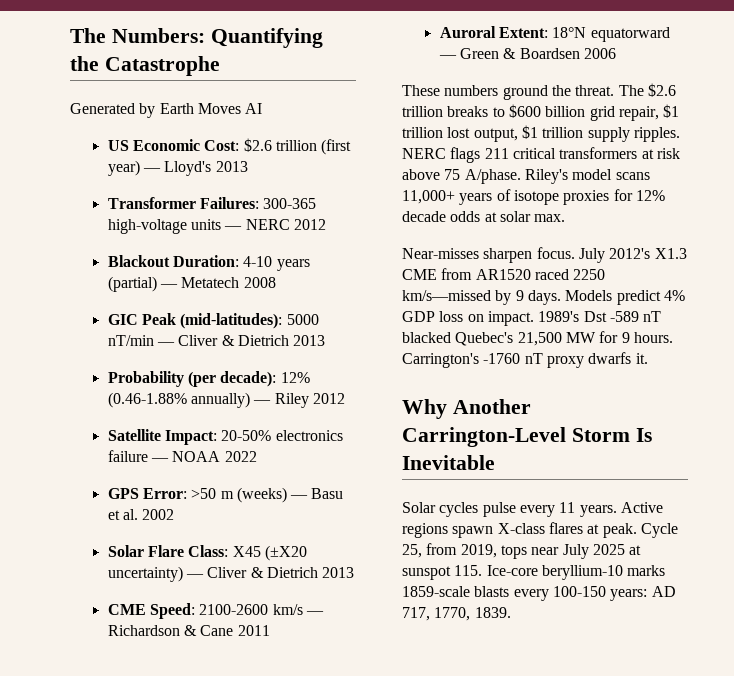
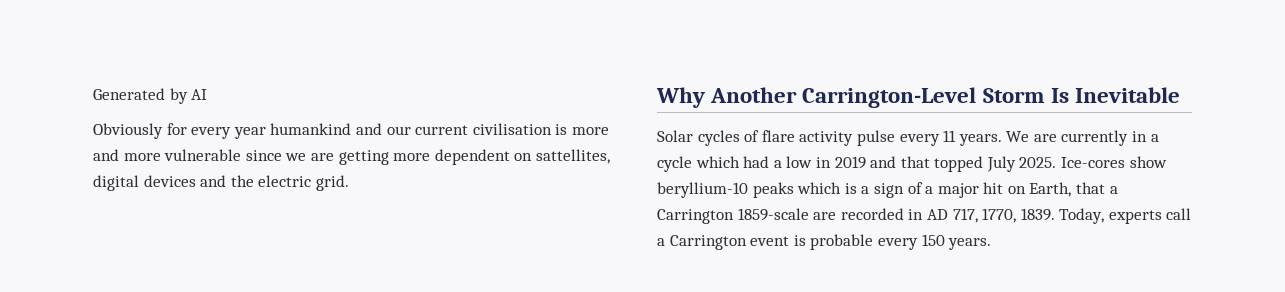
[70,28,323,48] [70,56,220,76] [70,103,263,118] [107,138,352,155] [107,160,248,176] [107,197,317,209] [107,219,326,234] [107,255,310,271] [107,276,276,292] [107,313,319,329] [107,335,326,346] [107,371,310,387] [107,392,345,408] [107,429,343,445] [107,450,257,462] [107,487,344,503] [107,509,175,520] [107,545,307,561] [107,566,355,582] [107,603,324,619] [107,625,270,636] [439,26,670,42] [438,48,616,59] [402,83,676,100] [402,104,680,121] [402,125,680,142] [402,147,680,163] [402,169,650,184] [402,189,665,205] [402,211,566,222] [402,247,687,263] [402,268,606,280] [402,290,685,305] [402,311,662,326] [402,331,673,346] [402,352,648,368] The Numbers: Quantifying the Catastrophe // Generated by Earth Moves AI // US Economic Cost: $2.6 trillion (first year) — Lloyd's 2013 // Transformer Failures: 300-365 high-voltage units — NERC 2012 // Blackout Duration: 4-10 years (partial) — Metatech 2008 // GIC Peak (mid-latitudes): 5000 nT/min — Cliver & Dietrich 2013 // Probability (per decade): 12% (0.46-1.88% annually) — Riley 2012 // Satellite Impact: 20-50% electronics failure — NOAA 2022 // GPS Error: >50 m (weeks) — Basu et al. 2002 // Solar Flare Class: X45 (±X20 uncertainty) — Cliver & Dietrich 2013 // CME Speed: 2100-2600 km/s — Richardson & Cane 2011 // Auroral Extent: 18°N equatorward — Green & Boardsen 2006 // These numbers ground the threat. The $2.6 trillion breaks to $600 billion grid repair, $1 trillion lost output, $1 trillion supply ripples. NERC flags 211 critical transformers at risk above 75 A/phase. Riley's model scans 11,000+ years of isotope proxies for 12% decade odds at solar max. // Near-misses sharpen focus. July 2012's X1.3 CME from AR1520 raced 2250 km/s—missed by 9 days. Models predict 4% GDP loss on impact. 1989's Dst -589 nT blacked Quebec's 21,500 MW for 9 hours. Carrington's -1760 nT proxy dwarfs it. -> [93,88,208,104] [93,123,609,139] [93,149,610,165] [93,175,349,191] Generated by AI // Obviously for every year humankind and our current civilisation is more and more vulnerable since we are getting more dependent on sattellites, digital devices and the electric grid.
(479, 509) none -> [744,130,854,146] of flare activity
[620,502,663,513] [402,522,678,538] [402,543,642,559] [402,565,666,580] [402,586,676,601] [402,607,511,621] Active regions spawn X-class flares at peak. Cycle 25, from 2019, tops near July 2025 at sunspot 115. Ice-core beryllium-10 marks 1859-scale blasts every 100-150 years: AD 717, 1770, 1839. -> [1006,130,1159,146] [657,156,1167,172] [657,182,1118,198] [657,208,1192,224] [657,234,992,250] We are currently in a cycle which had a low in 2019 and that topped July 2025. Ice-cores show beryllium-10 peaks which is a sign of a major hit on Earth, that a Carrington 1859-scale are recorded in AD 717, 1770, 1839. Today, experts call a Carrington event is probable every 150 years.

